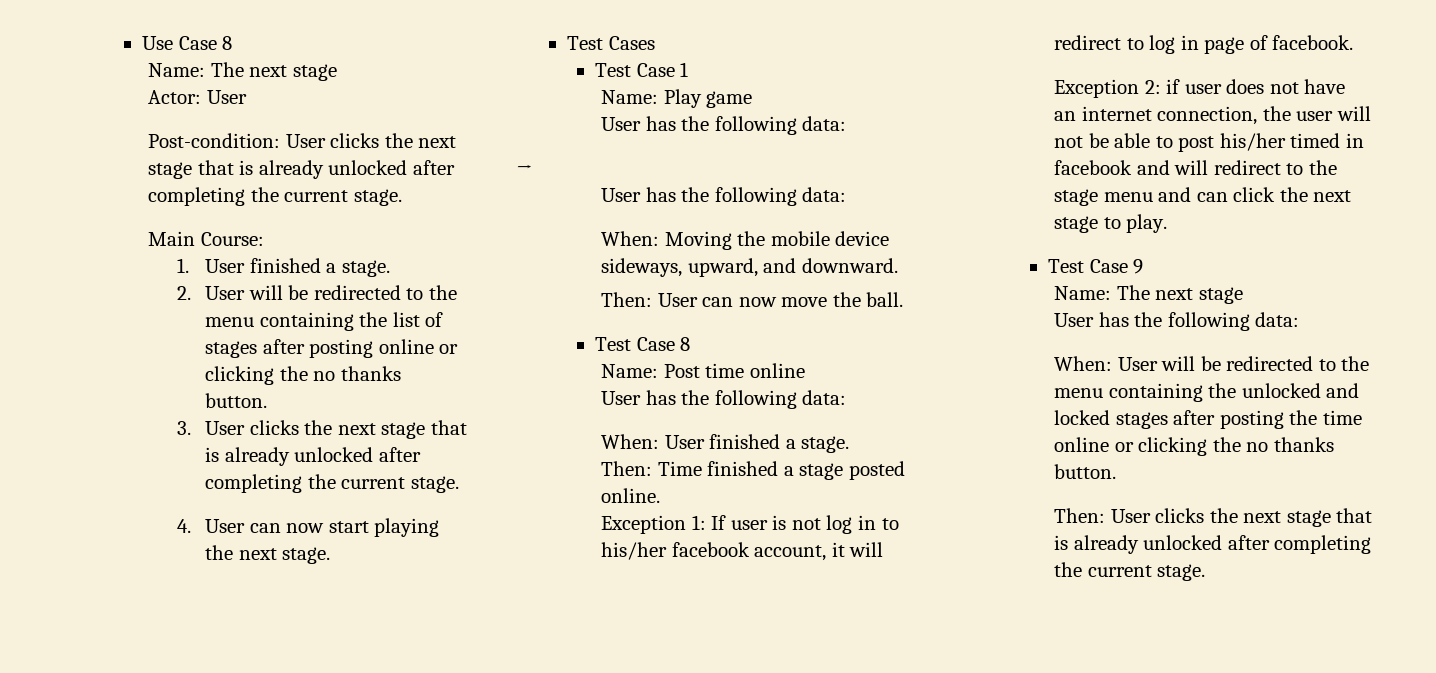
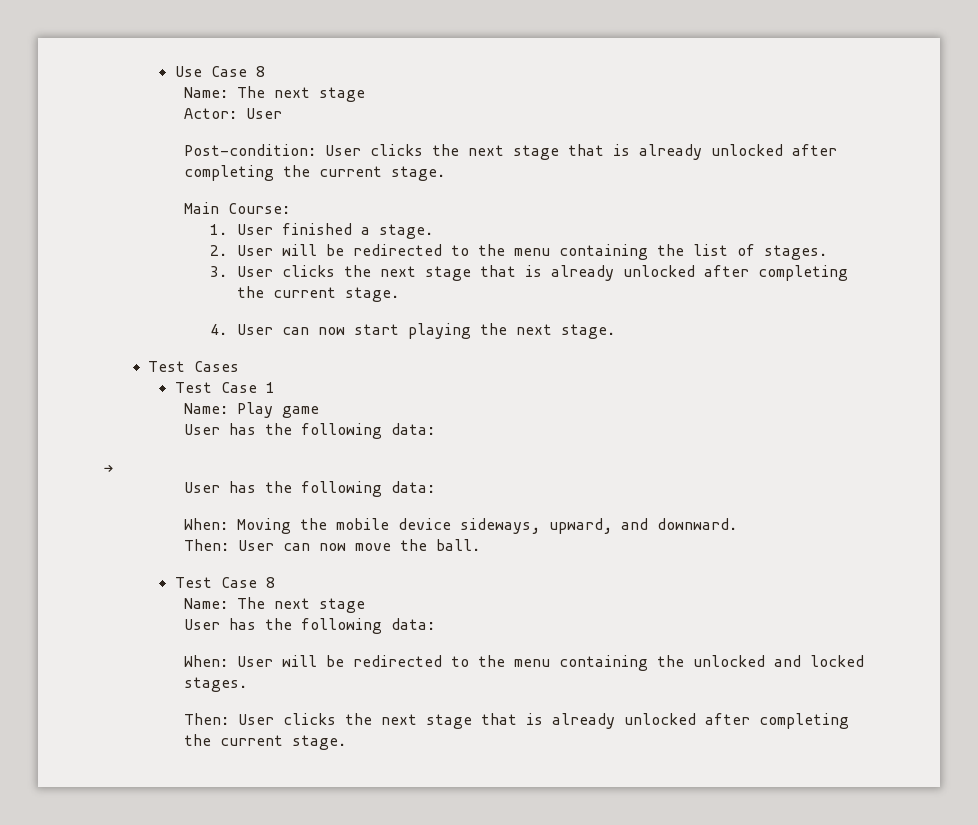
[205,339,459,358] [205,366,401,385] [205,393,268,408] stages after posting online or clicking the no thanks button. -> [764,245,828,260] stages.
[601,363,805,378] [601,390,847,409] [601,434,850,453] [601,461,905,480] [601,488,661,503] [601,515,899,534] [601,542,884,561] [1054,35,1354,54] [1054,79,1346,98] [1054,106,1371,125] [1054,133,1365,152] [1054,160,1337,175] [1054,187,1352,206] [1054,214,1168,233] [1048,259,1144,274] // Name: Post time online // User has the following data: // When: User finished a stage. // Then: Time finished a stage posted online. // Exception 1: If user is not log in to his/her facebook account, it will redirect to log in page of facebook. // Exception 2: if user does not have an internet connection, the user will not be able to post his/her timed in facebook and will redirect to the stage menu and can click the next stage to play. // Test Case 9 -> (275, 582) none
[1115,410,1362,429] [1054,437,1334,456] [1054,464,1117,479] stages after posting the time online or clicking the no thanks button. -> [183,677,247,692] stages.

